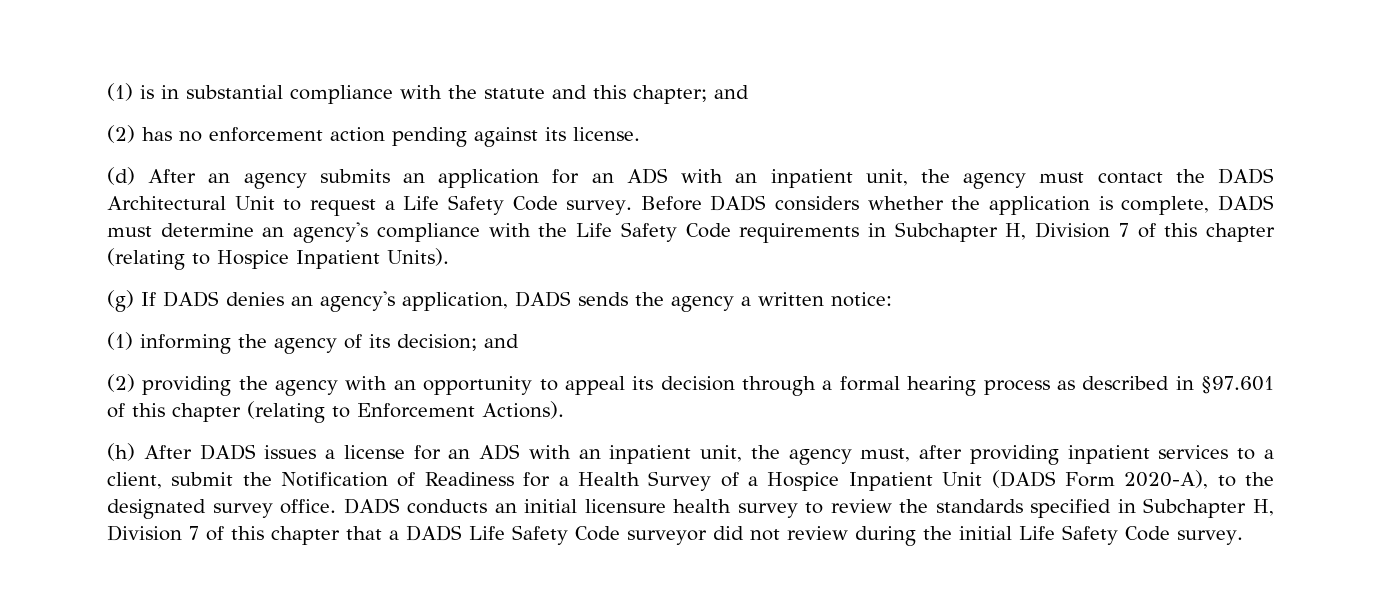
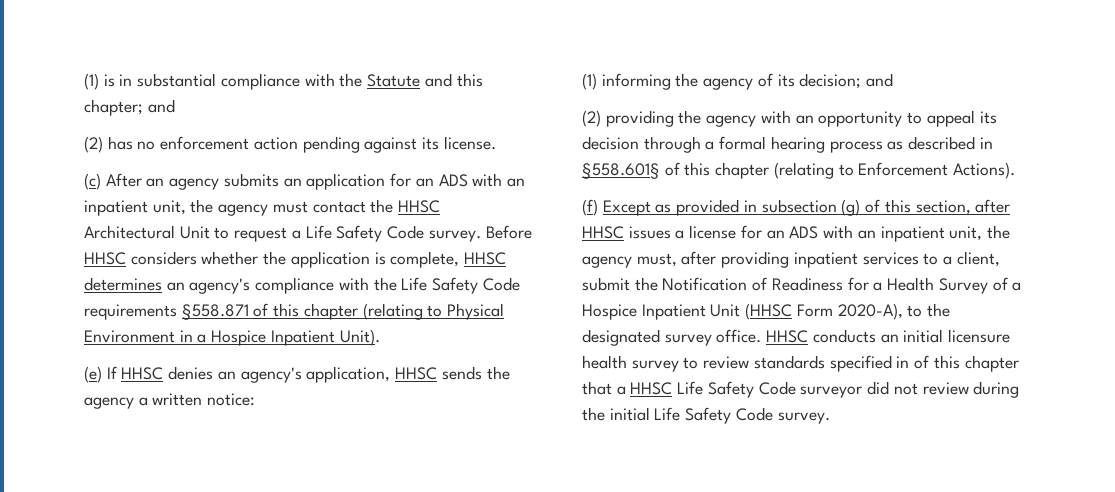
[484,88,545,99] statute -> [367,74,421,87] Statute
[107,167,135,185] (d) -> [84,173,101,190] (c)
[1218,168,1274,184] DADS -> [398,200,441,213] HHSC
[710,195,767,211] DADS -> [84,252,126,265] HHSC
[1218,195,1274,211] [107,223,254,237] DADS must determine -> [464,252,507,265] [84,277,162,291] HHSC determines
[867,222,1275,242] [107,248,449,270] [107,290,219,312] in Subchapter H, Division 7 of this chapter (relating to Hospice Inpatient Units). // (g) If DADS -> [181,303,505,320] [84,329,380,346] [84,366,164,383] §558.871 of this chapter (relating to Physical Environment in a Hospice Inpatient Unit). // (e) If HHSC
[515,291,571,307] DADS -> [395,367,438,380] HHSC
[1201,376,1274,394] §97.601 -> [582,163,660,179] §558.601§
[107,443,256,461] (h) After DADS -> [582,199,1011,216] [582,226,624,239] (f) Except as provided in subsection (g) of this section, after HHSC
[991,470,1056,488] (DADS -> [745,303,793,320] (HHSC
[343,498,400,514] DADS -> [766,330,809,343] HHSC
[899,499,929,513] the -> (750, 362) none
[1143,498,1274,518] [107,525,199,541] Subchapter H, Division 7 -> (910, 362) none
[406,525,462,541] DADS -> [630,382,673,395] HHSC

